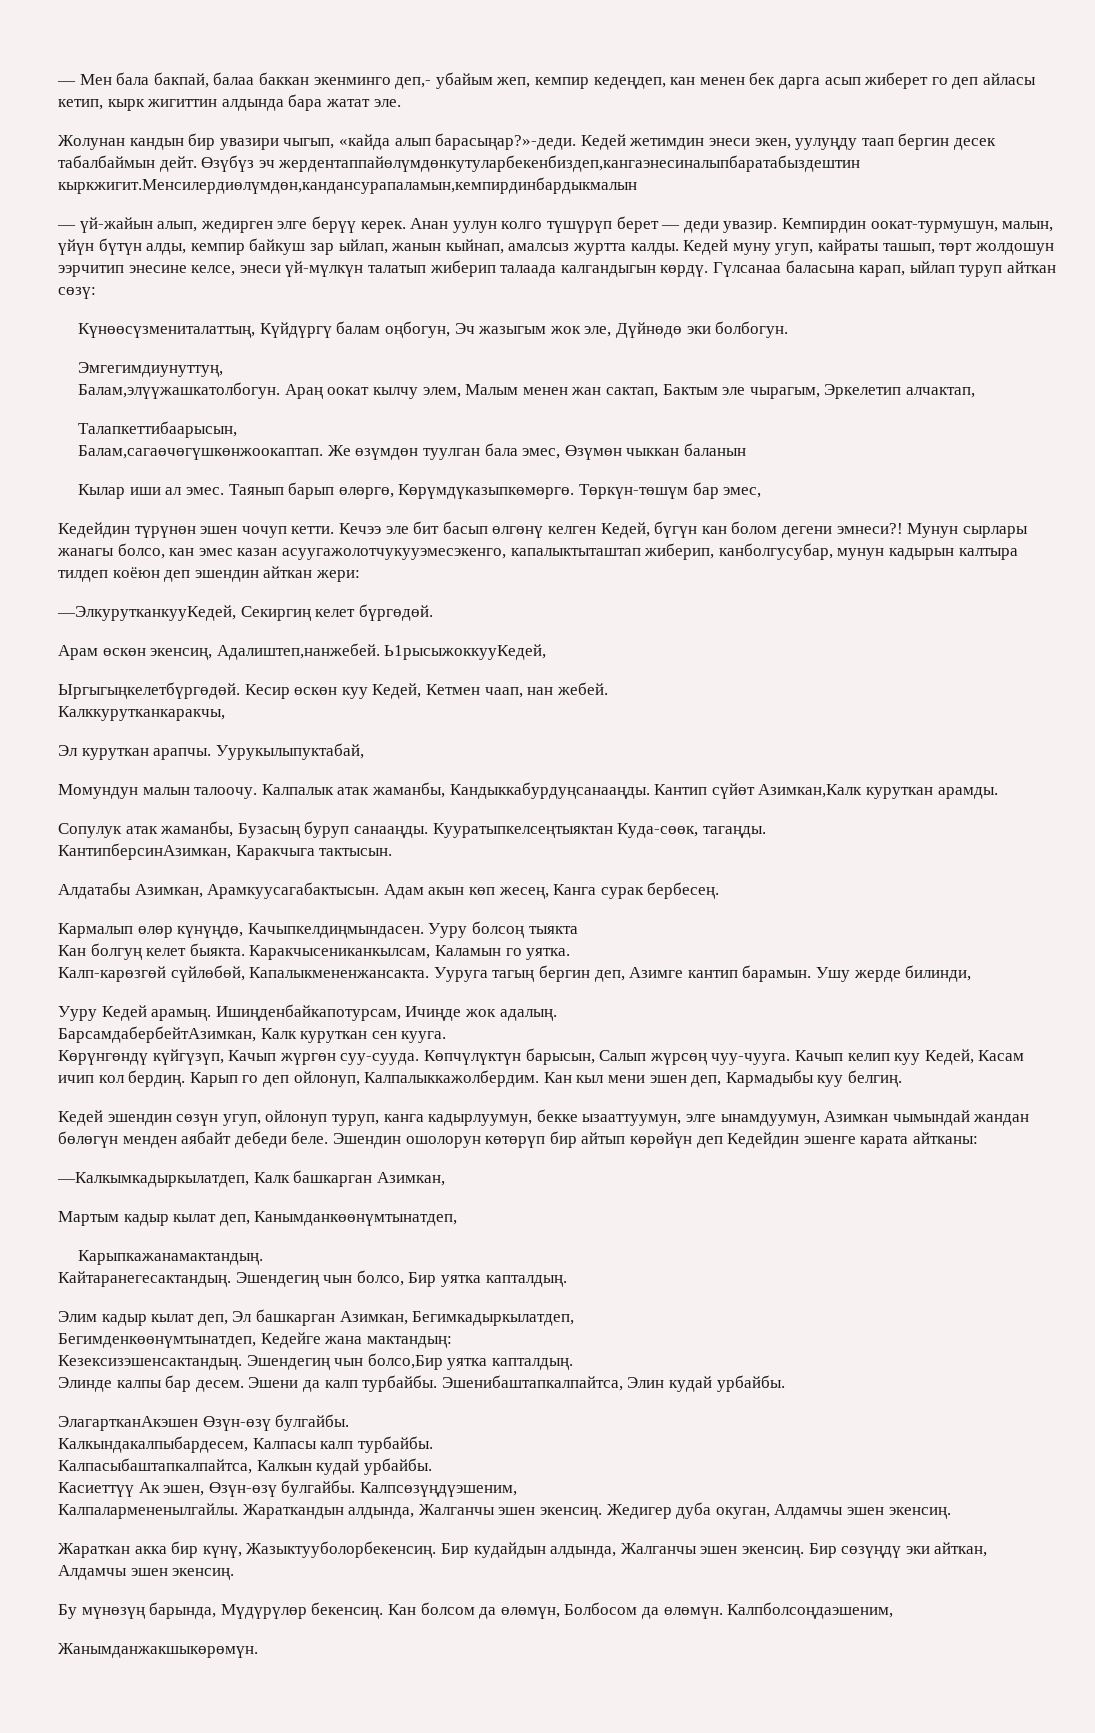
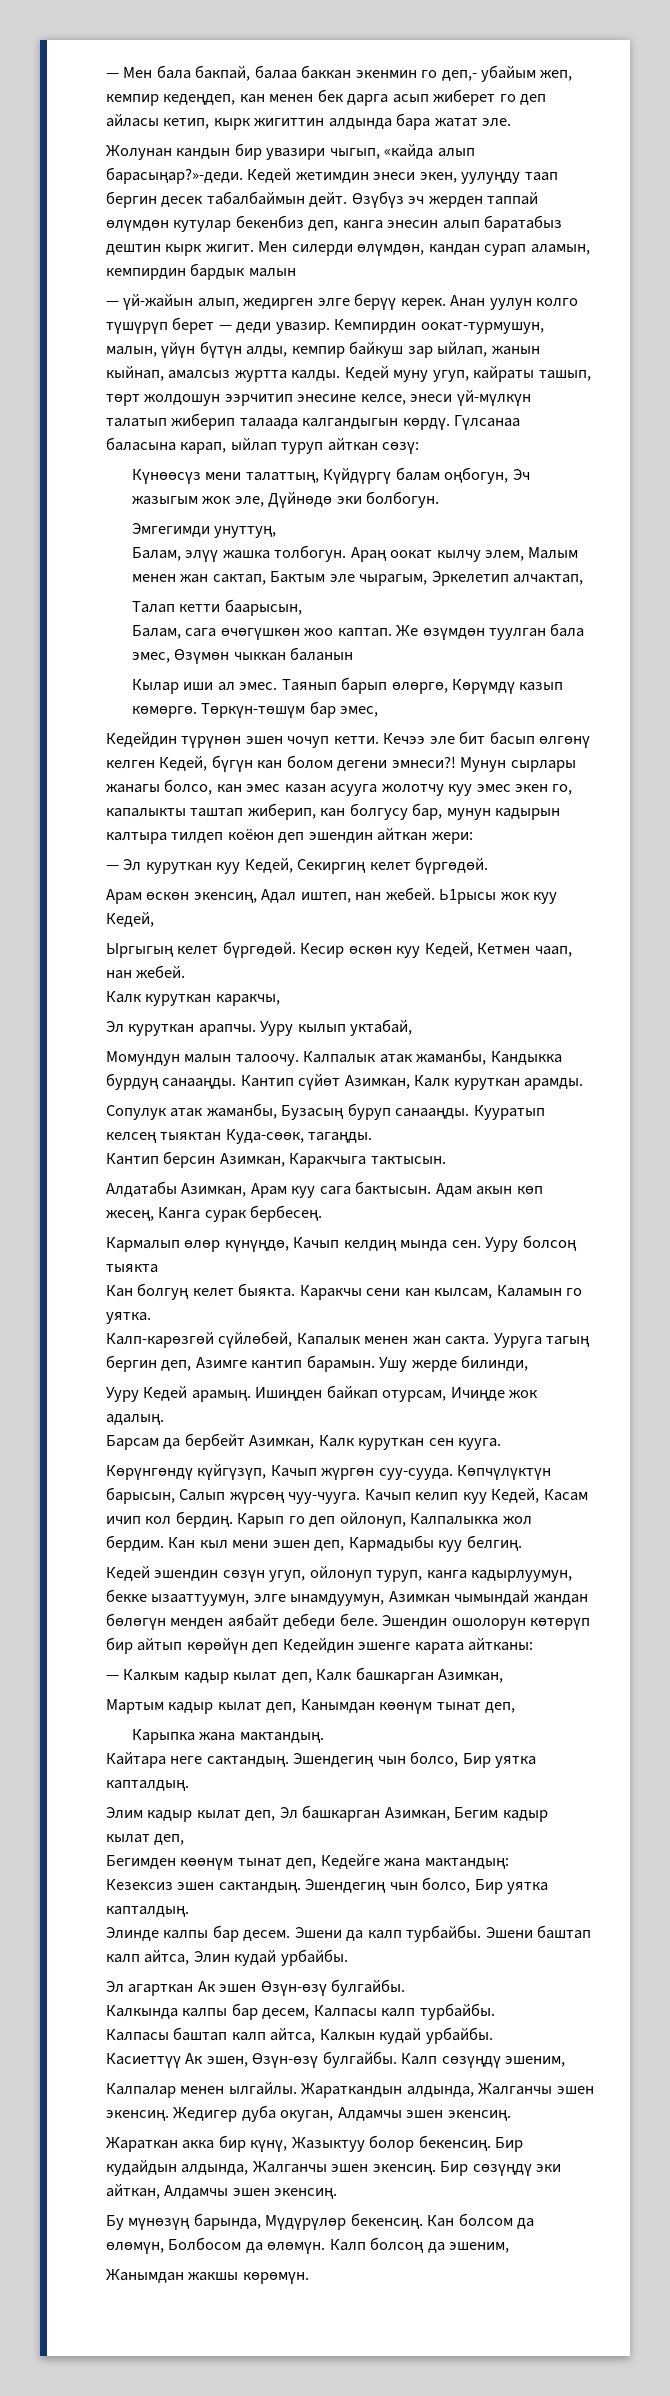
[313,77,391,85] экенминго -> [355,70,438,78] экенмин го
[278,155,861,172] [58,177,638,194] жердентаппайөлүмдөнкутуларбекенбиздеп,кангаэнесиналыпбаратабыздештин кыркжигит.Менсилердиөлүмдөн,кандансурапаламын,кемпирдинбардыкмалын -> [428,192,539,208] [105,215,563,232] [105,241,590,256] [105,263,296,280] жерден таппай өлүмдөн кутулар бекенбиз деп, канга энесин алып баратабыз дештин кырк жигит. Мен силерди өлүмдөн, кандан сурап аламын, кемпирдин бардык малын
[78,323,256,338] Күнөөсүзмениталаттың, -> [131,469,319,484] Күнөөсүз мени талаттың,
[78,362,224,377] [78,382,281,399] Эмгегимдиунуттуң, // Балам,элүүжашкатолбогун. -> [131,523,277,538] [131,545,347,562] Эмгегимди унуттуң, // Балам, элүү жашка толбогун.
[78,421,238,438] [78,445,324,460] Талапкеттибаарысын, // Балам,сагаөчөгүшкөнжоокаптап. -> [131,599,302,616] [131,625,392,640] Талап кетти баарысын, // Балам, сага өчөгүшкөн жоо каптап.
[398,484,575,499] Көрүмдүказыпкөмөргө. -> [452,679,564,694] [131,706,197,718] Көрүмдү казып көмөргө.
[282,543,833,560] асуугажолотчукууэмесэкенго, капалыктыташтап жиберип, канболгусубар, -> [330,784,573,796] [105,803,443,820] асууга жолотчу куу эмес экен го, капалыкты таштап жиберип, кан болгусу бар,
[57,605,237,621] —ЭлкурутканкууКедей, -> [105,858,293,874] — Эл куруткан куу Кедей,
[216,643,547,660] [58,682,241,699] Адалиштеп,нанжебей. Ь1рысыжоккууКедей, // Ыргыгыңкелетбүргөдөй. -> [261,887,558,904] [105,912,154,927] [105,941,296,958] Адал иштеп, нан жебей. Ь1рысы жок куу Кедей, // Ыргыгың келет бүргөдөй.
[58,706,226,721] Калккурутканкаракчы, -> [105,991,280,1006] Калк куруткан каракчы,
[215,743,364,760] Уурукылыпуктабай, -> [260,1019,413,1036] Ууру кылып уктабай,
[449,782,863,799] Кандыккабурдуңсанааңды. Кантип сүйөт Азимкан,Калк -> [490,1051,562,1065] [105,1073,451,1090] Кандыкка бурдуң санааңды. Кантип сүйөт Азимкан, Калк
[432,823,613,838] Кууратыпкелсеңтыяктан -> [473,1105,545,1120] [105,1132,222,1143] Кууратып келсең тыяктан
[58,843,232,860] КантипберсинАзимкан, -> [105,1151,285,1168] Кантип берсин Азимкан,
[207,882,380,899] Арамкуусагабактысын. -> [250,1181,432,1198] Арам куу сага бактысын.
[247,923,424,938] Качыпкелдиңмындасен. -> [293,1237,481,1251] Качып келдиң мында сен.
[249,945,431,960] Каракчысениканкылсам, -> [299,1285,493,1300] Каракчы сени кан кылсам,
[249,967,430,978] Капалыкмененжансакта. -> [296,1333,490,1345] Капалык менен жан сакта.
[215,1004,401,1021] Ишиңденбайкапотурсам, -> [255,1385,447,1402] Ишиңден байкап отурсам,
[58,1026,257,1043] БарсамдабербейтАзимкан, -> [105,1433,315,1450] Барсам да бербейт Азимкан,
[364,1070,540,1087] Калпалыккажолбердим. -> [410,1513,532,1525] [105,1535,164,1552] Калпалыкка жол бердим.
[57,1172,250,1187] —Калкымкадыркылатдеп, -> [105,1669,312,1684] — Калкым кадыр кылат деп,
[254,1211,458,1226] [78,1250,264,1265] [58,1271,232,1287] Канымданкөөнүмтынатдеп, // Карыпкажанамактандың. // Кайтаранегесактандың. -> [300,1699,516,1714] [131,1729,324,1744] [105,1752,289,1768] Канымдан көөнүм тынат деп, // Карыпка жана мактандың. // Кайтара неге сактандың.
[412,1311,575,1326] [58,1332,452,1348] [58,1353,443,1370] Бегимкадыркылатдеп, // Бегимденкөөнүмтынатдеп, Кедейге жана мактандың: // Кезексизэшенсактандың. Эшендегиң чын болсо,Бир -> [454,1807,548,1822] [105,1834,185,1845] [105,1854,509,1870] [105,1877,503,1894] Бегим кадыр кылат деп, // Бегимден көөнүм тынат деп, Кедейге жана мактандың: // Кезексиз эшен сактандың. Эшендегиң чын болсо, Бир
[441,1375,623,1391] Эшенибаштапкалпайтса, -> [485,1925,592,1939] [105,1950,190,1965] Эшени баштап калп айтса,
[58,1414,350,1431] [58,1436,249,1453] ЭлагартканАкэшен Өзүн-өзү булгайбы. // Калкындакалпыбардесем, -> [105,1979,406,1996] [105,2003,310,2020] Эл агарткан Ак эшен Өзүн-өзү булгайбы. // Калкында калпы бар десем,
[58,1458,253,1474] Калпасыбаштапкалпайтса, -> [105,2027,316,2043] Калпасы баштап калп айтса,
[360,1482,518,1497] [58,1503,239,1519] Калпсөзүңдүэшеним, // Калпалармененылгайлы. -> [401,2053,566,2068] [105,2082,297,2098] Калп сөзүңдү эшеним, // Калпалар менен ылгайлы.
[246,1541,437,1558] Жазыктууболорбекенсиң. -> [291,2135,491,2152] Жазыктуу болор бекенсиң.
[727,1602,894,1619] [58,1643,259,1658] Калпболсоңдаэшеним, // Жанымданжакшыкөрөмүн. -> [329,2237,510,2253] [105,2269,309,2284] Калп болсоң да эшеним, // Жанымдан жакшы көрөмүн.

